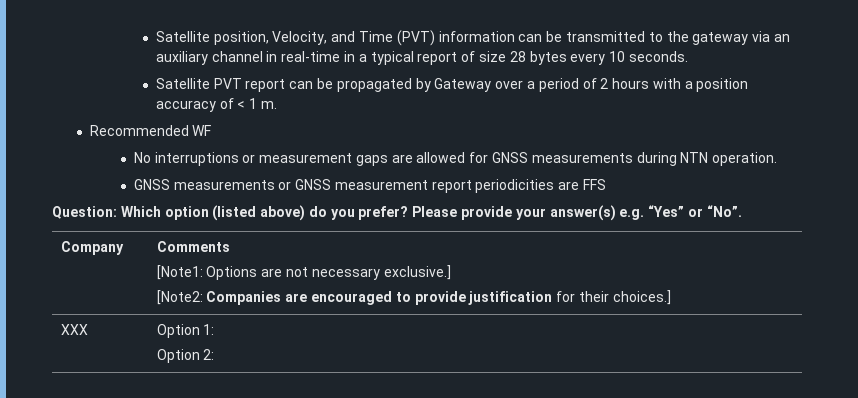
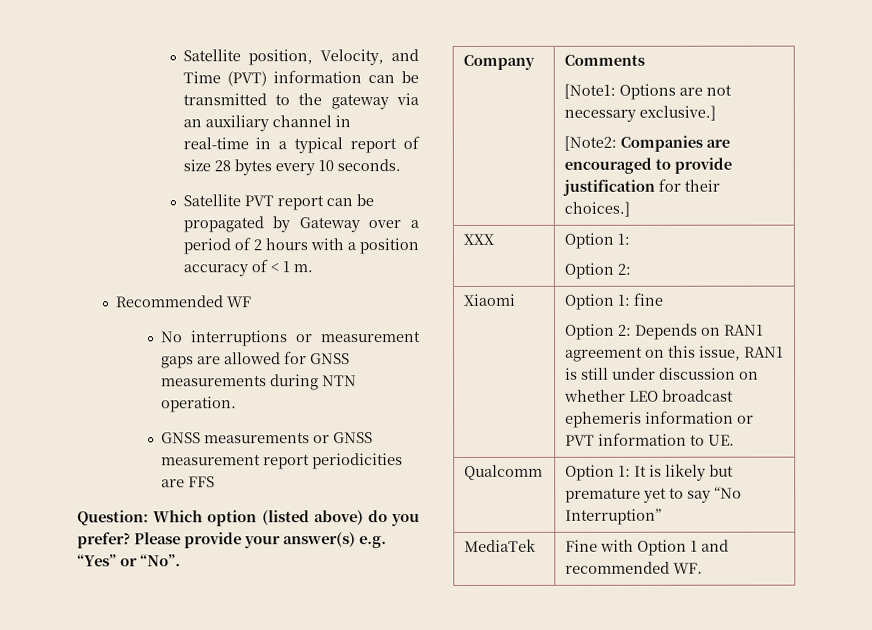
(215, 354) none -> [463,293,516,306] [564,292,664,310] [565,323,765,340] [565,345,785,362] [565,367,760,380] [564,389,735,402] [565,410,755,428] [565,432,736,446] [464,464,544,480] [565,463,735,481] [565,486,743,503] [565,508,663,525] [464,538,537,552] [565,539,730,556] [565,561,704,574] // Xiaomi | Option 1: fine // Option 2: Depends on RAN1 agreement on this issue, RAN1 is still under discussion on whether LEO broadcast ephemeris information or PVT information to UE. // Qualcomm | Option 1: It is likely but premature yet to say “No Interruption” // MediaTek | Fine with Option 1 and recommended WF.

